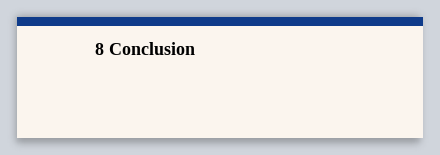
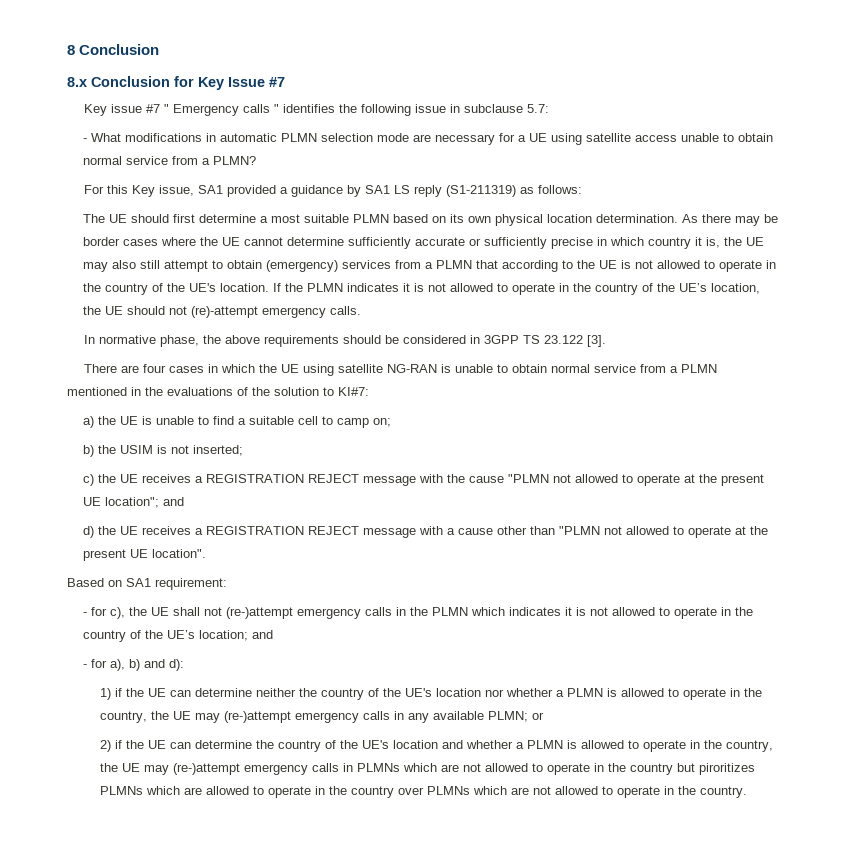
(195, 48) none -> [67,76,285,90] [83,104,549,116] [83,133,774,145] [83,156,257,165] [83,185,582,197] [83,214,779,226] [83,237,765,249] [83,260,777,272] [83,283,761,295] [83,306,362,318] [83,335,606,347] [83,364,717,376] [67,387,369,396] [83,416,392,428] [83,445,244,457] [83,474,765,486] [83,497,185,508] [83,526,769,538] [83,549,207,561] [67,578,227,590] [83,607,754,619] [83,630,274,642] [83,659,185,671] [99,688,762,700] [99,711,544,723] [99,740,773,752] [99,763,755,775] [99,786,747,798] // 8.x Conclusion for Key Issue #7 // Key issue #7 " Emergency calls " identifies the following issue in subclause 5.7: // - What modifications in automatic PLMN selection mode are necessary for a UE using satellite access unable to obtain normal service from a PLMN? // For this Key issue, SA1 provided a guidance by SA1 LS reply (S1-211319) as follows: // The UE should first determine a most suitable PLMN based on its own physical location determination. As there may be border cases where the UE cannot determine sufficiently accurate or sufficiently precise in which country it is, the UE may also still attempt to obtain (emergency) services from a PLMN that according to the UE is not allowed to operate in the country of the UE's location. If the PLMN indicates it is not allowed to operate in the country of the UE’s location, the UE should not (re)-attempt emergency calls. // In normative phase, the above requirements should be considered in 3GPP TS 23.122 [3]. // There are four cases in which the UE using satellite NG-RAN is unable to obtain normal service from a PLMN mentioned in the evaluations of the solution to KI#7: // a) the UE is unable to find a suitable cell to camp on; // b) the USIM is not inserted; // c) the UE receives a REGISTRATION REJECT message with the cause "PLMN not allowed to operate at the present UE location"; and // d) the UE receives a REGISTRATION REJECT message with a cause other than "PLMN not allowed to operate at the present UE location". // Based on SA1 requirement: // - for c), the UE shall not (re-)attempt emergency calls in the PLMN which indicates it is not allowed to operate in the country of the UE’s location; and // - for a), b) and d): // 1) if the UE can determine neither the country of the UE's location nor whether a PLMN is allowed to operate in the country, the UE may (re-)attempt emergency calls in any available PLMN; or // 2) if the UE can determine the country of the UE's location and whether a PLMN is allowed to operate in the country, the UE may (re-)attempt emergency calls in PLMNs which are not allowed to operate in the country but piroritizes PLMNs which are allowed to operate in the country over PLMNs which are not allowed to operate in the country.

